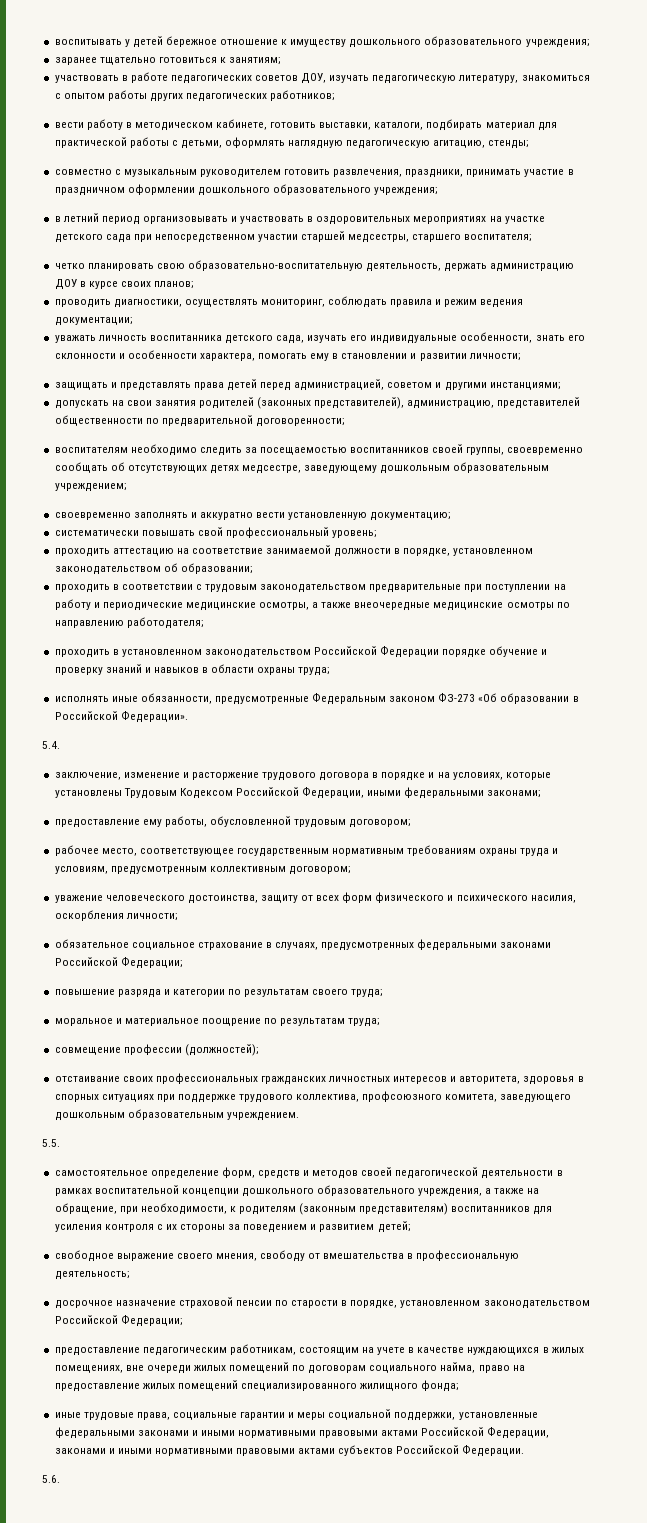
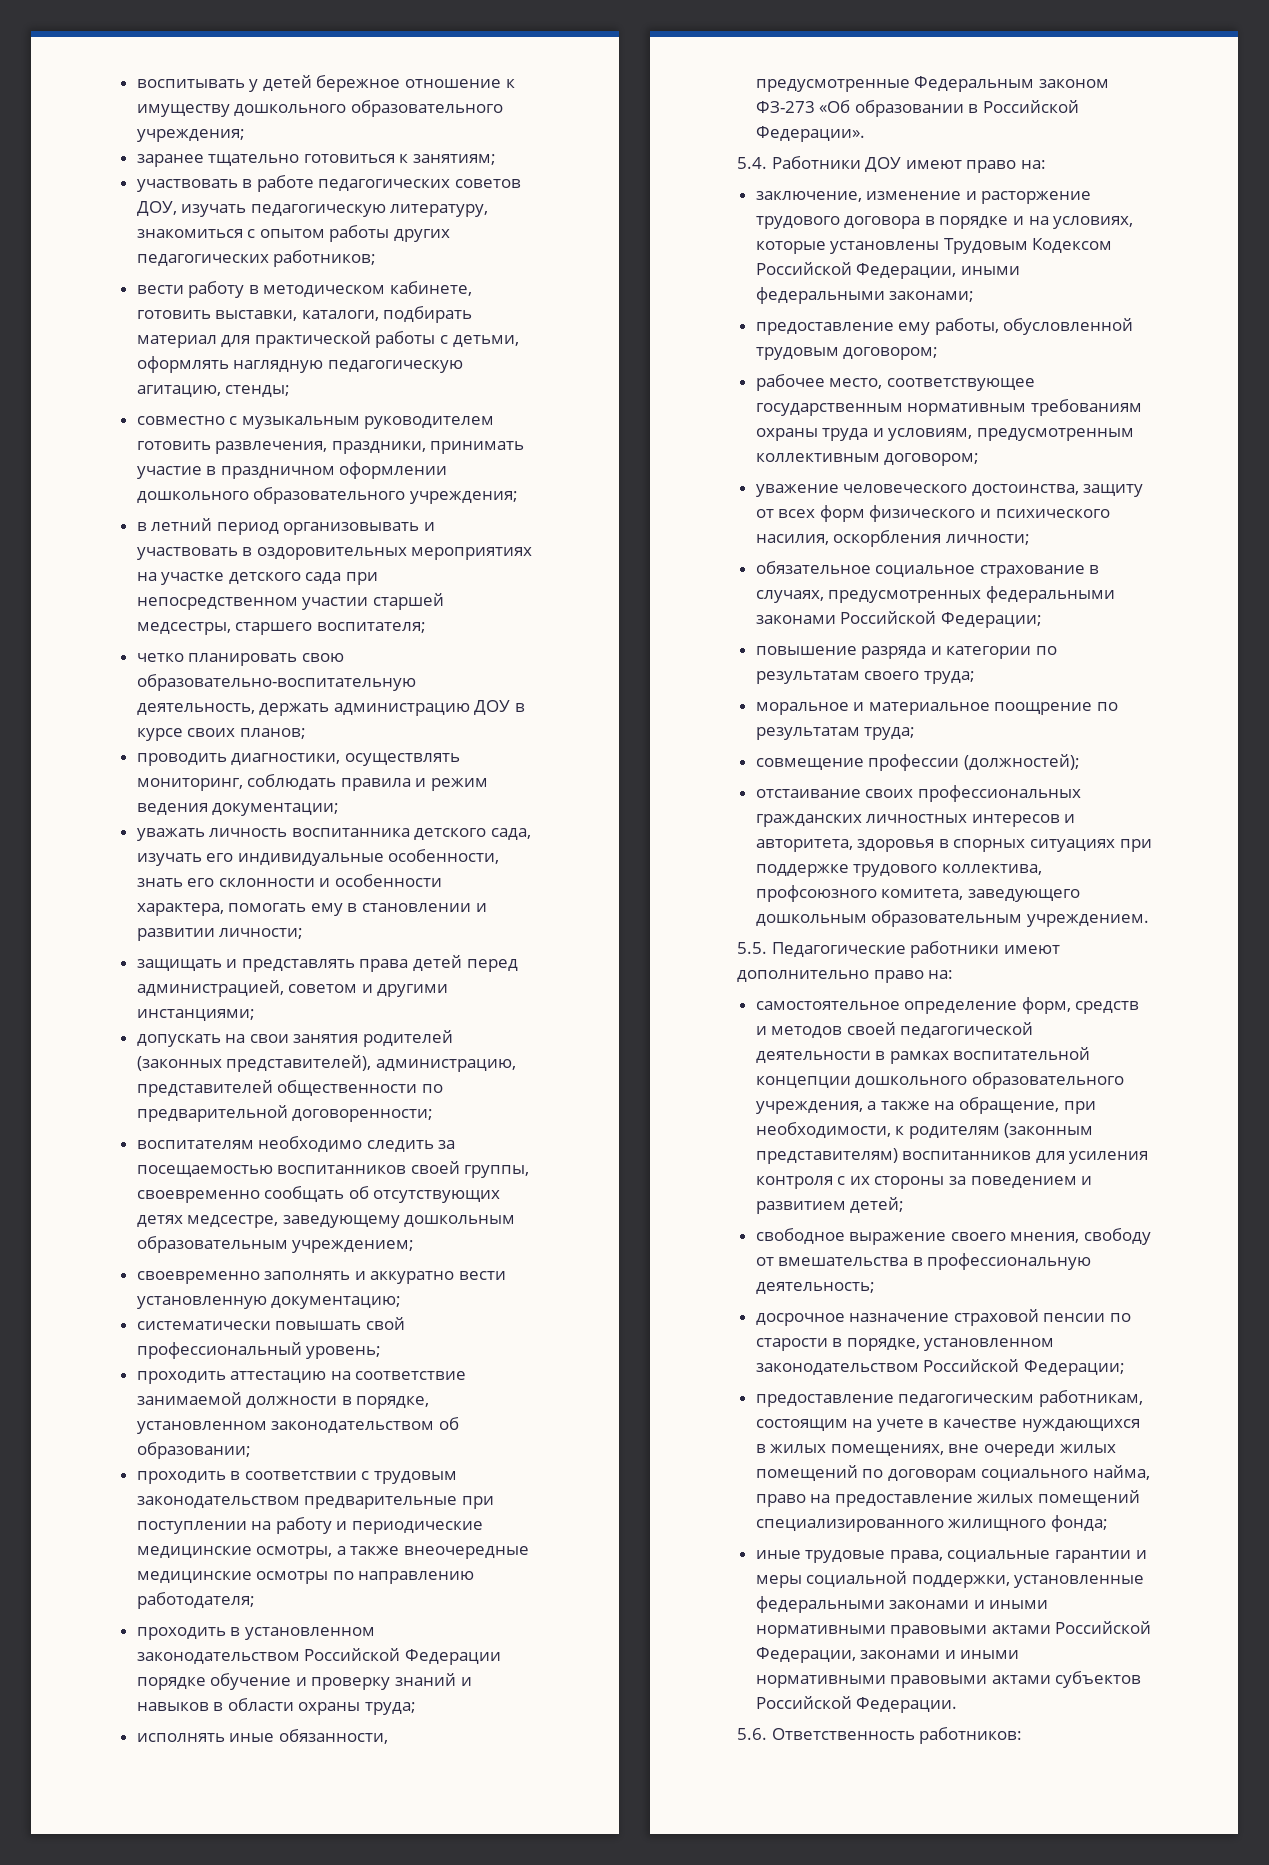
(60, 745) none -> [771,156,1046,173] Работники ДОУ имеют право на:
(60, 1143) none -> [771,941,1060,958] [737,970,954,983] Педагогические работники имеют дополнительно право на:
(60, 1479) none -> [771,1727,1023,1744] Ответственность работников:

